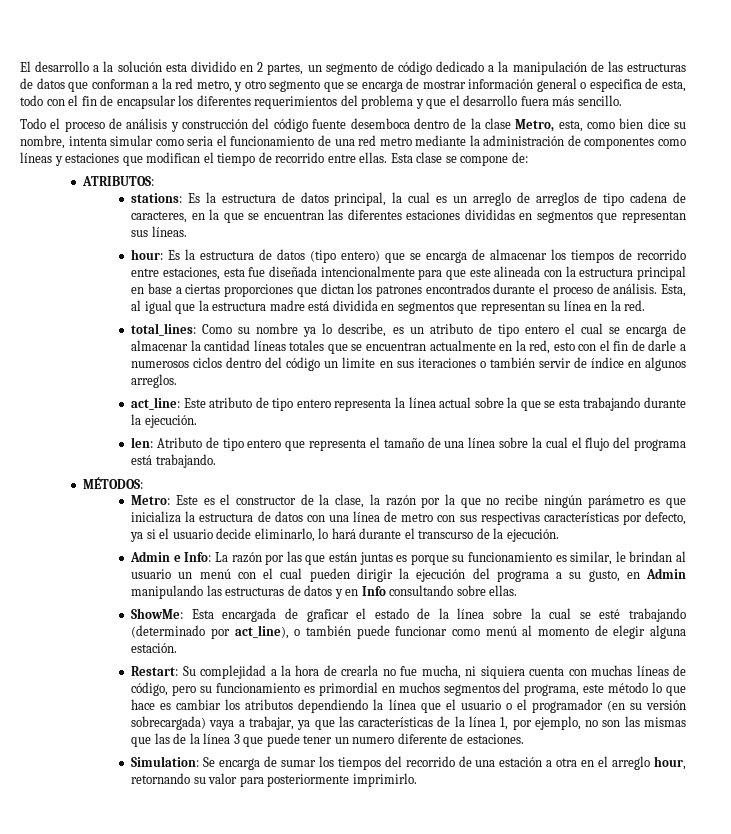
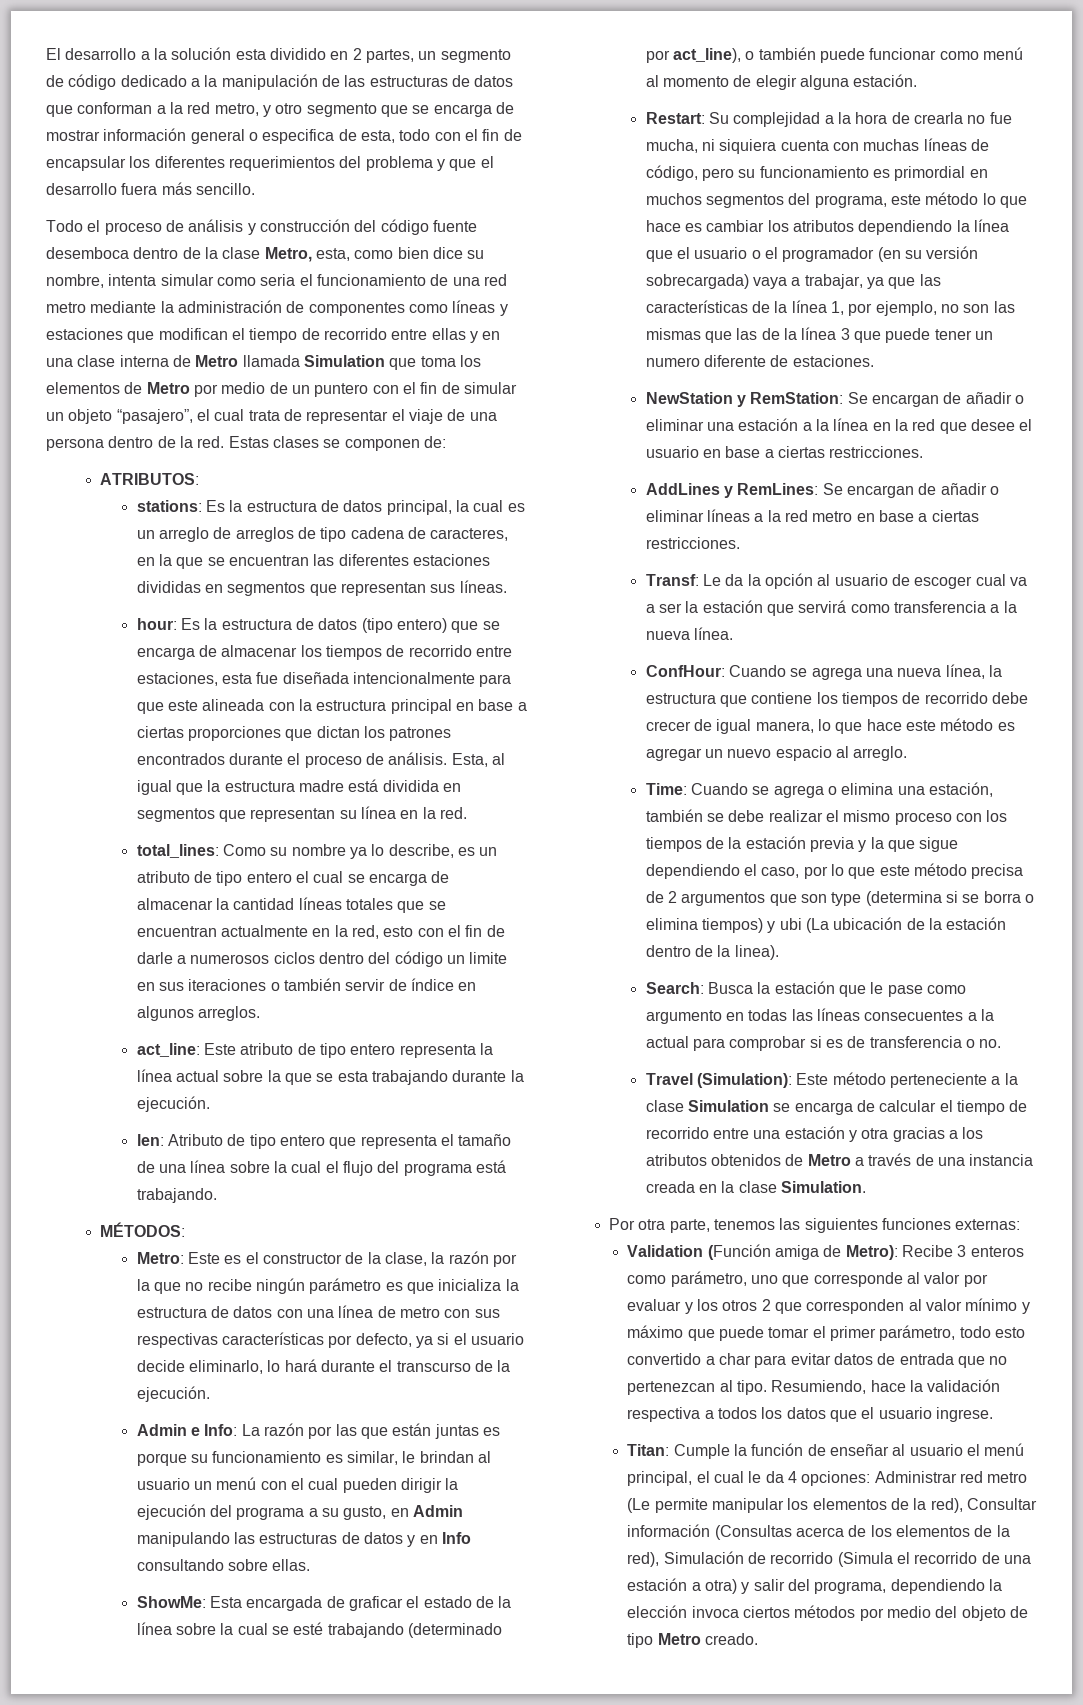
[359,152,509,166] ellas. Esta clase se compone -> [431,328,501,343] [46,355,481,370] [46,382,517,397] [46,409,497,424] [46,436,420,451] ellas y en una clase interna de Metro llamada Simulation que toma los elementos de Metro por medio de un puntero con el fin de simular un objeto “pasajero”, el cual trata de representar el viaje de una persona dentro de la red. Estas clases se componen
[131,756,402,770] Simulation: Se encarga de sumar los tiempos del -> [645,392,1024,407] [645,418,1033,434] [645,446,924,458] [645,483,999,498] [645,509,979,522] [645,537,740,549] [645,573,1027,589] [645,600,1017,616] [645,627,734,640] [645,664,1002,680] [645,692,1028,707] [645,718,1015,734] [645,746,908,761] [645,782,993,798] [645,809,1008,825] [645,836,959,852] [645,863,1024,879] [645,891,1034,906] [645,917,1007,933] [645,945,779,960] [645,981,966,997] [645,1008,994,1024] [645,1036,1002,1051] [645,1072,1018,1088] [645,1100,1028,1115] [645,1126,984,1142] [645,1153,1034,1166] [645,1181,867,1193] [609,1218,1021,1233] [627,1244,1024,1260] [627,1271,988,1287] [627,1298,1030,1314] [627,1325,1026,1341] [627,1353,1008,1368] [627,1379,1001,1395] [627,1407,994,1422] [627,1443,1025,1459] [627,1471,1028,1486] [627,1498,1038,1513] [627,1524,1010,1540] [627,1551,911,1567] NewStation y RemStation: Se encargan de añadir o eliminar una estación a la línea en la red que desee el usuario en base a ciertas restricciones. // AddLines y RemLines: Se encargan de añadir o eliminar líneas a la red metro en base a ciertas restricciones. // Transf: Le da la opción al usuario de escoger cual va a ser la estación que servirá como transferencia a la nueva línea. // ConfHour: Cuando se agrega una nueva línea, la estructura que contiene los tiempos de recorrido debe crecer de igual manera, lo que hace este método es agregar un nuevo espacio al arreglo. // Time: Cuando se agrega o elimina una estación, también se debe realizar el mismo proceso con los tiempos de la estación previa y la que sigue dependiendo el caso, por lo que este método precisa de 2 argumentos que son type (determina si se borra o elimina tiempos) y ubi (La ubicación de la estación dentro de la linea). // Search: Busca la estación que le pase como argumento en todas las líneas consecuentes a la actual para comprobar si es de transferencia o no. // Travel (Simulation): Este método perteneciente a la clase Simulation se encarga de calcular el tiempo de recorrido entre una estación y otra gracias a los atributos obtenidos de Metro a través de una instancia creada en la clase Simulation. // Por otra parte, tenemos las siguientes funciones externas: // Validation (Función amiga de Metro): Recibe 3 enteros como parámetro, uno que corresponde al valor por evaluar y los otros 2 que corresponden al valor mínimo y máximo que puede tomar el primer parámetro, todo esto convertido a char para evitar datos de entrada que no pertenezcan al tipo. Resumiendo, hace la validación respectiva a todos los datos que el usuario ingrese. // Titan: Cumple la función de enseñar al usuario el menú principal, el cual le da 4 opciones: Administrar red metro (Le permite manipular los elementos de la red), Consultar información (Consultas acerca de los elementos de la red), Simulación de recorrido (Simula el
[556,756,686,770] [131,773,417,787] otra en el arreglo hour, retornando su valor para posteriormente imprimirlo. -> [705,1579,1003,1594] [627,1605,1029,1621] [627,1633,759,1648] otra) y salir del programa, dependiendo la elección invoca ciertos métodos por medio del objeto de tipo Metro creado.

